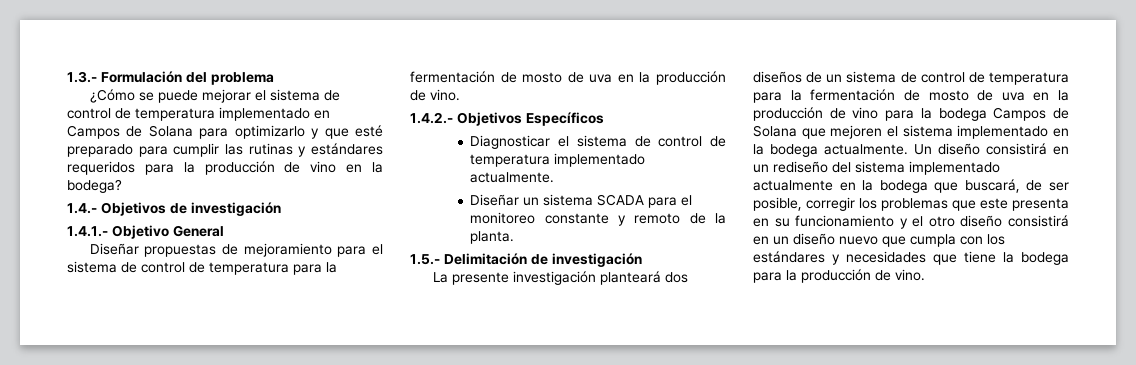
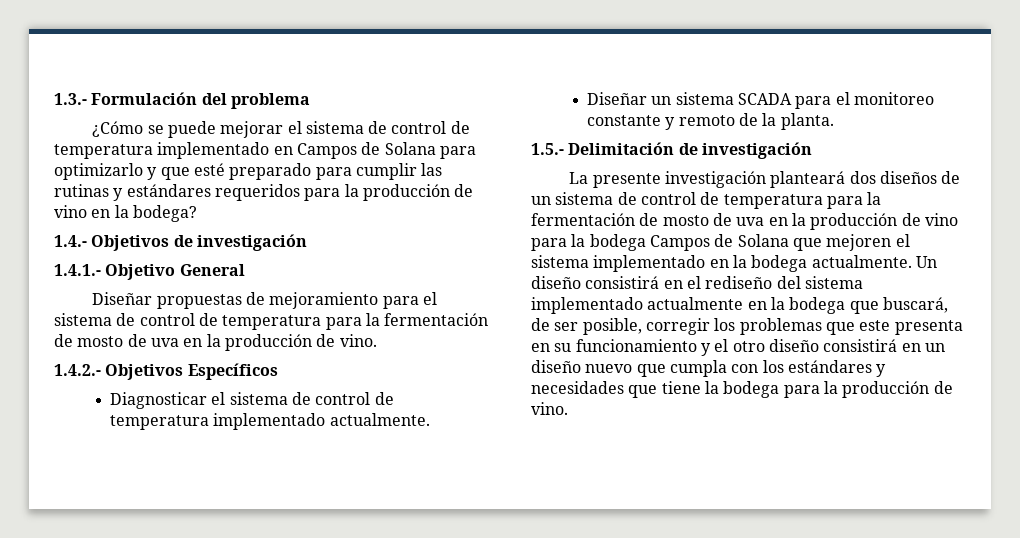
[753,164,769,173] un -> [686,276,701,289] el

